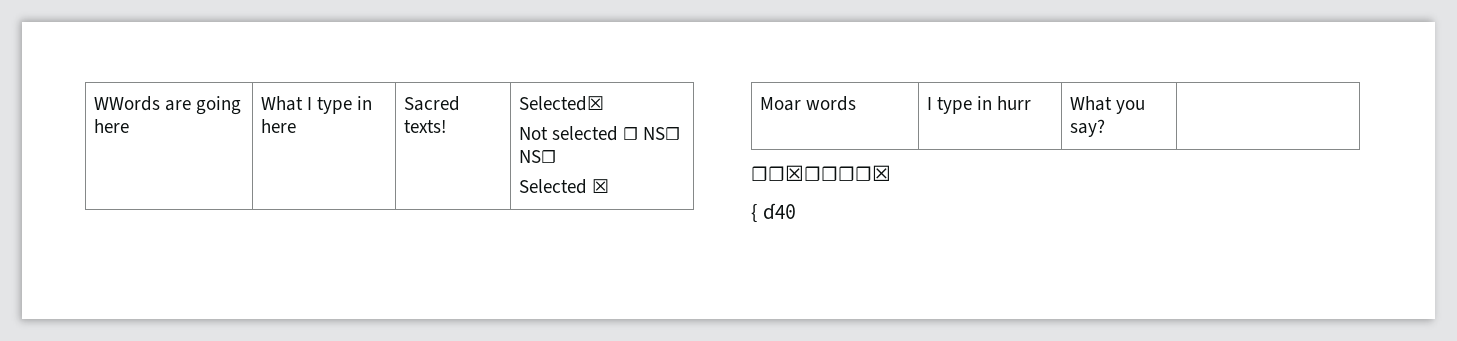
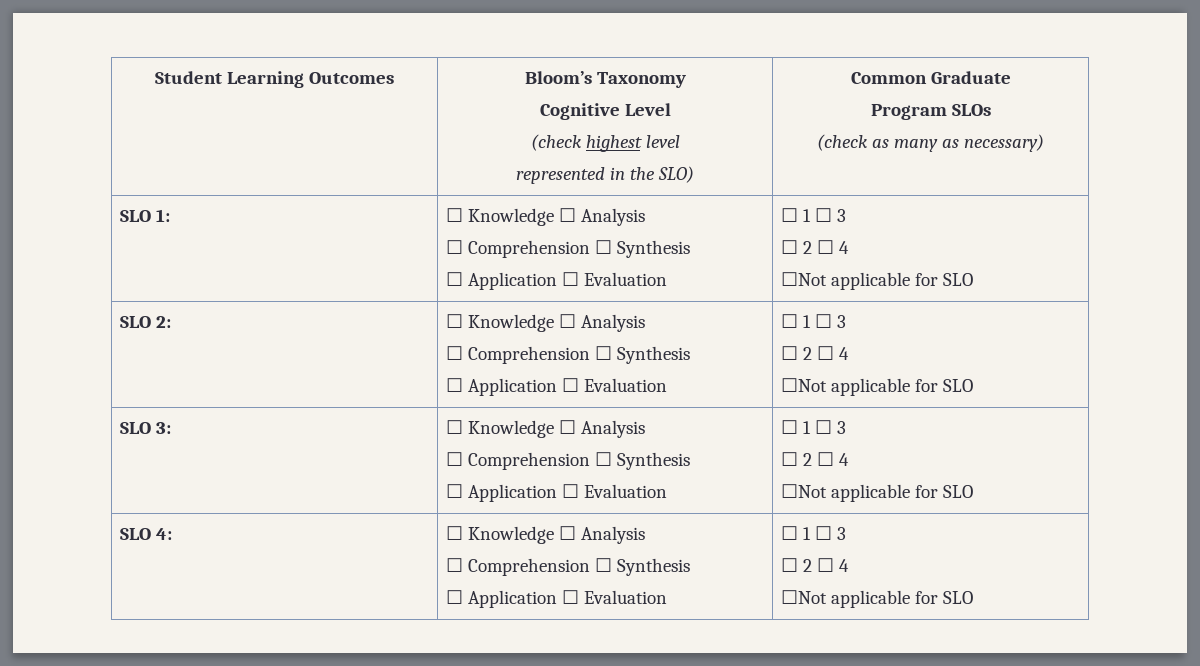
[93,96,241,115] [93,119,129,133] [260,96,373,114] [260,119,296,133] [403,96,460,111] [403,120,446,133] [518,96,604,111] [518,126,681,141] [518,150,556,163] [518,179,609,194] [759,96,856,111] [926,96,1032,114] [1069,96,1145,114] [1069,119,1105,137] [751,165,891,181] [751,203,796,222] WWords are going here | What I type in here | Sacred texts! | Selected☒ // Not selected ☐ NS☐ NS☐ // Selected ☒ // Moar words | I type in hurr | What you say? | // ☐☐☒☐☐☐☐☒ // { ɗ4ʘ -> [155,71,394,88] [524,71,686,88] [539,103,671,120] [530,134,680,152] [516,166,694,184] [850,71,1011,84] [870,104,991,120] [817,134,1044,152] [119,209,170,222] [445,208,645,226] [445,240,690,258] [445,272,667,290] [780,208,846,222] [780,240,849,254] [780,272,973,290] [119,316,171,328] [445,314,645,332] [445,346,690,364] [445,378,667,396] [780,314,846,328] [780,346,849,360] [780,378,973,396] [119,422,171,434] [445,420,645,438] [445,452,690,470] [445,484,667,502] [780,420,846,434] [780,452,849,466] [780,484,973,502] [119,528,172,540] [445,526,645,544] [445,558,690,576] [445,590,667,608] [780,526,846,540] [780,558,849,572] [780,590,973,608] Student Learning Outcomes | Bloom’s Taxonomy // Cognitive Level // (check highest level // represented in the SLO) | Common Graduate // Program SLOs // (check as many as necessary) // SLO 1: | ☐ Knowledge ☐ Analysis // ☐ Comprehension ☐ Synthesis // ☐ Application ☐ Evaluation | ☐ 1 ☐ 3 // ☐ 2 ☐ 4 // ☐Not applicable for SLO // SLO 2: | ☐ Knowledge ☐ Analysis // ☐ Comprehension ☐ Synthesis // ☐ Application ☐ Evaluation | ☐ 1 ☐ 3 // ☐ 2 ☐ 4 // ☐Not applicable for SLO // SLO 3: | ☐ Knowledge ☐ Analysis // ☐ Comprehension ☐ Synthesis // ☐ Application ☐ Evaluation | ☐ 1 ☐ 3 // ☐ 2 ☐ 4 // ☐Not applicable for SLO // SLO 4: | ☐ Knowledge ☐ Analysis // ☐ Comprehension ☐ Synthesis // ☐ Application ☐ Evaluation | ☐ 1 ☐ 3 // ☐ 2 ☐ 4 // ☐Not applicable for SLO

